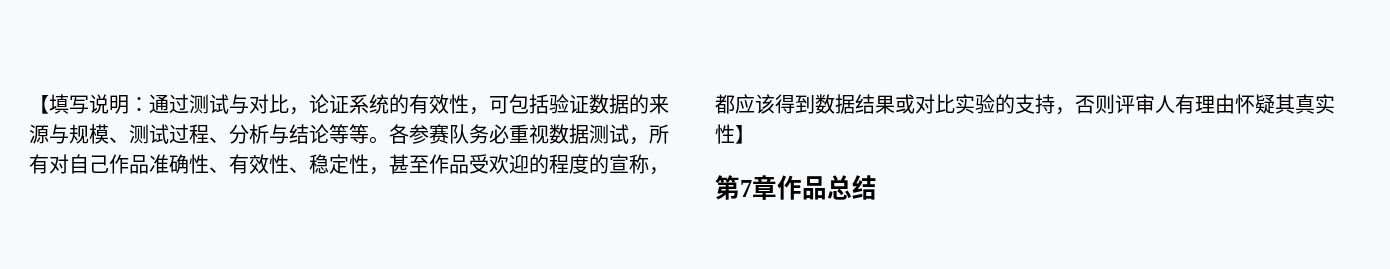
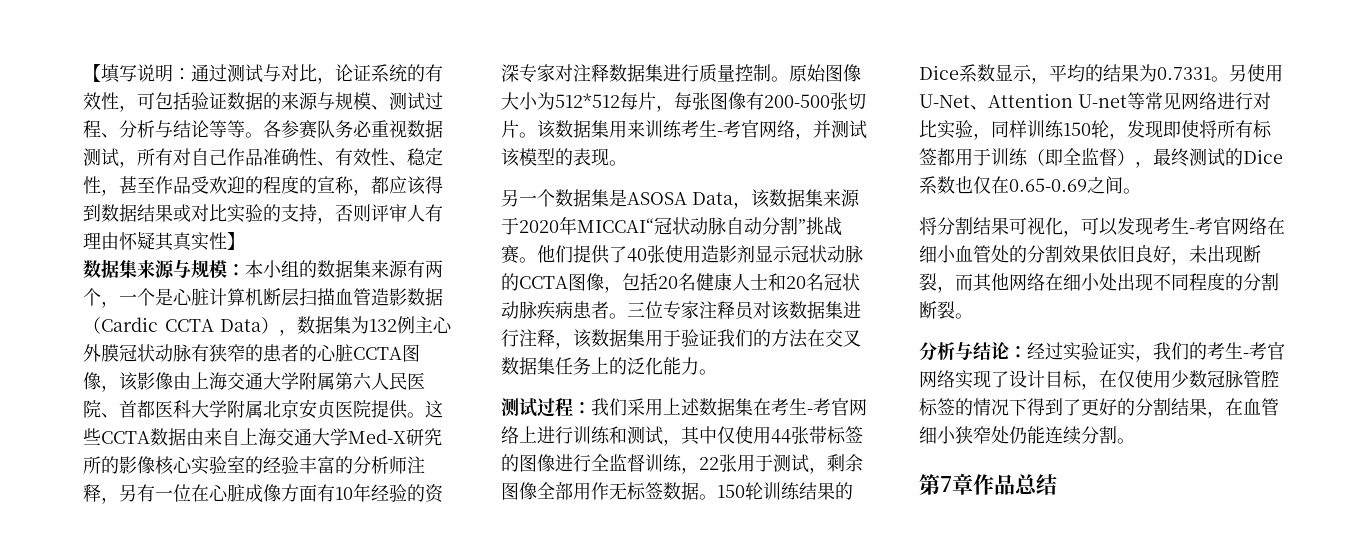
(755, 134) none -> [83,259,443,278] [83,288,443,308] [83,316,452,336] [83,344,420,362] [83,372,425,392] [83,399,443,419] [83,428,442,446] [83,456,425,475] [83,483,444,504] [501,64,861,83] [501,92,866,112] [501,120,867,140] [501,148,627,167] [501,189,860,209] [501,216,842,236] [501,245,863,264] [501,273,860,293] [501,301,861,320] [501,329,861,349] [501,357,717,375] [501,398,867,417] [501,426,863,446] [501,454,863,474] [501,482,853,500] [919,64,1283,84] [919,92,1271,110] [919,120,1272,140] [919,148,1283,168] [919,176,1141,194] [919,217,1285,237] [919,245,1261,265] [919,273,1279,293] [919,301,973,319] [919,342,1285,362] [919,370,1279,390] [919,398,1279,418] [919,426,1135,445] // 数据集来源与规模：本小组的数据集来源有两个，一个是心脏计算机断层扫描血管造影数据（Cardic CCTA Data），数据集为132例主心外膜冠状动脉有狭窄的患者的心脏CCTA图像，该影像由上海交通大学附属第六人民医院、首都医科大学附属北京安贞医院提供。这些CCTA数据由来自上海交通大学Med-X研究所的影像核心实验室的经验丰富的分析师注释，另有一位在心脏成像方面有10年经验的资深专家对注释数据集进行质量控制。原始图像大小为512*512每片，每张图像有200-500张切片。该数据集用来训练考生-考官网络，并测试该模型的表现。 // 另一个数据集是ASOSA Data，该数据集来源于2020年MICCAI“冠状动脉自动分割”挑战赛。他们提供了40张使用造影剂显示冠状动脉的CCTA图像，包括20名健康人士和20名冠状动脉疾病患者。三位专家注释员对该数据集进行注释，该数据集用于验证我们的方法在交叉数据集任务上的泛化能力。 // 测试过程：我们采用上述数据集在考生-考官网络上进行训练和测试，其中仅使用44张带标签的图像进行全监督训练，22张用于测试，剩余图像全部用作无标签数据。150轮训练结果的Dice系数显示，平均的结果为0.7331。另使用U-Net、Attention U-net等常见网络进行对比实验，同样训练150轮，发现即使将所有标签都用于训练（即全监督），最终测试的Dice系数也仅在0.65-0.69之间。 // 将分割结果可视化，可以发现考生-考官网络在细小血管处的分割效果依旧良好，未出现断裂，而其他网络在细小处出现不同程度的分割断裂。 // 分析与结论：经过实验证实，我们的考生-考官网络实现了设计目标，在仅使用少数冠脉管腔标签的情况下得到了更好的分割结果，在血管细小狭窄处仍能连续分割。

